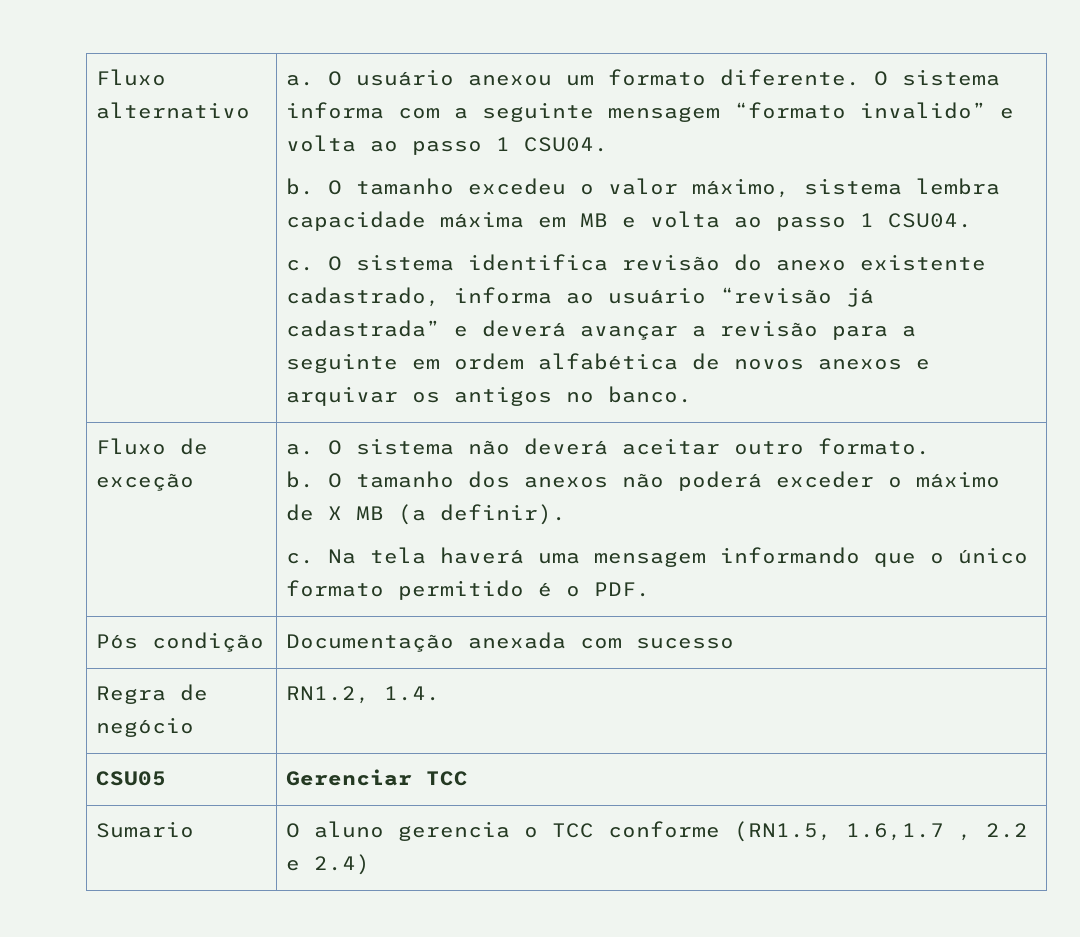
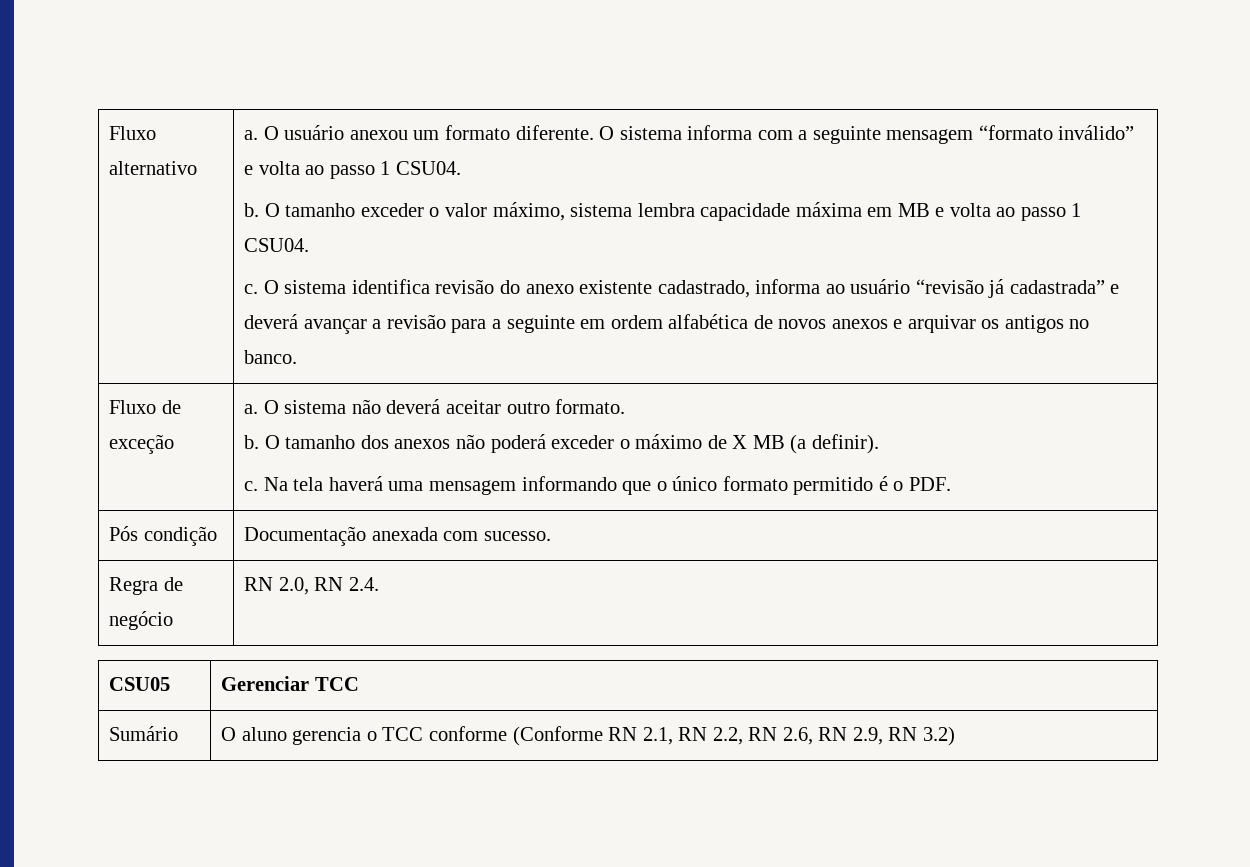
[860,102,987,119] invalido” -> [1058,125,1135,140] inválido”
[468,178,567,195] excedeu -> [360,203,424,217] exceder
[636,638,735,649] sucesso -> [483,531,551,541] sucesso.
[286,686,441,704] RN1.2, 1.4. -> [244,577,379,595] RN 2.0, RN 2.4.
[96,821,195,838] Sumario -> [109,726,179,741] Sumário
[734,821,1029,842] [286,854,371,875] (RN1.5, 1.6,1.7 , 2.2 e 2.4) -> [512,726,955,746] (Conforme RN 2.1, RN 2.2, RN 2.6, RN 2.9, RN 3.2)

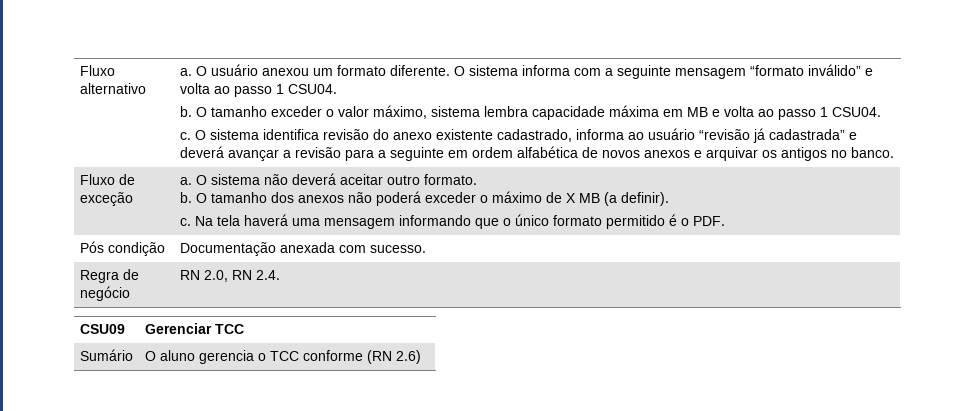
[109,677,171,691] CSU05 -> [79,324,125,334] CSU09
[512,726,955,746] (Conforme RN 2.1, RN 2.2, RN 2.6, RN 2.9, RN 3.2) -> [366,350,421,364] (RN 2.6)

